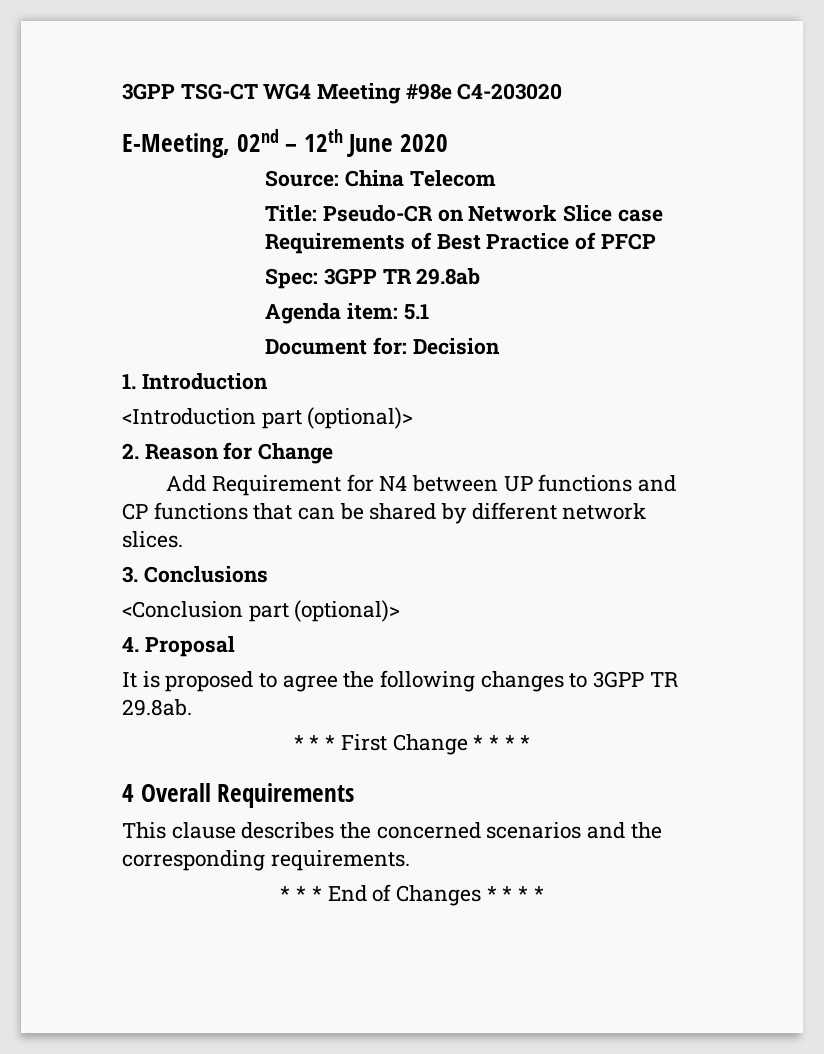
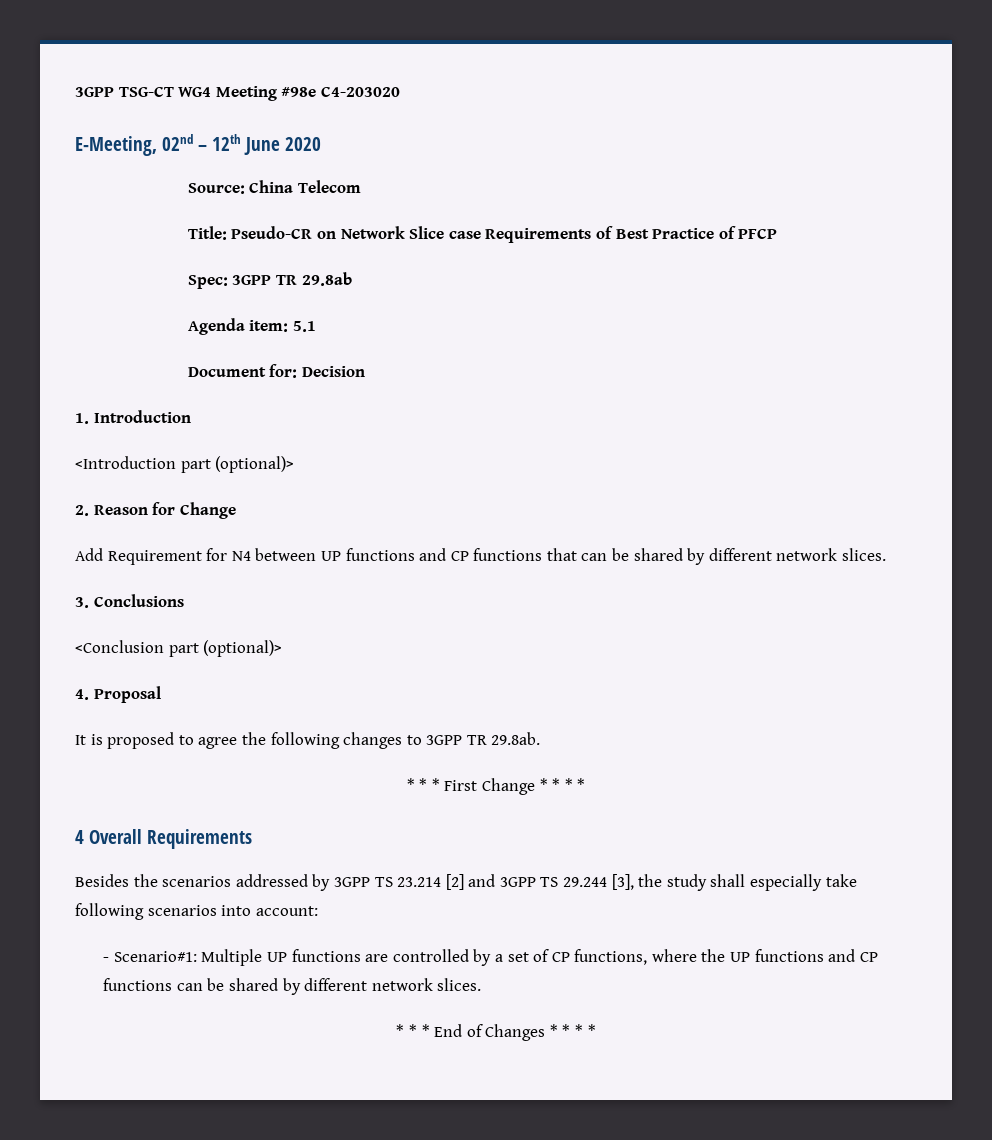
[122,822,662,839] [122,850,410,871] This clause describes the concerned scenarios and the corresponding requirements. -> [75,874,857,891] [75,903,318,920] [103,949,878,966] [103,978,482,995] Besides the scenarios addressed by 3GPP TS 23.214 [2] and 3GPP TS 29.244 [3], the study shall especially take following scenarios into account: // - Scenario#1: Multiple UP functions are controlled by a set of CP functions, where the UP functions and CP functions can be shared by different network slices.

